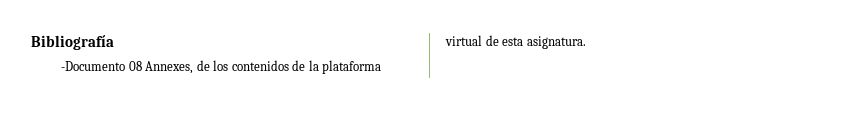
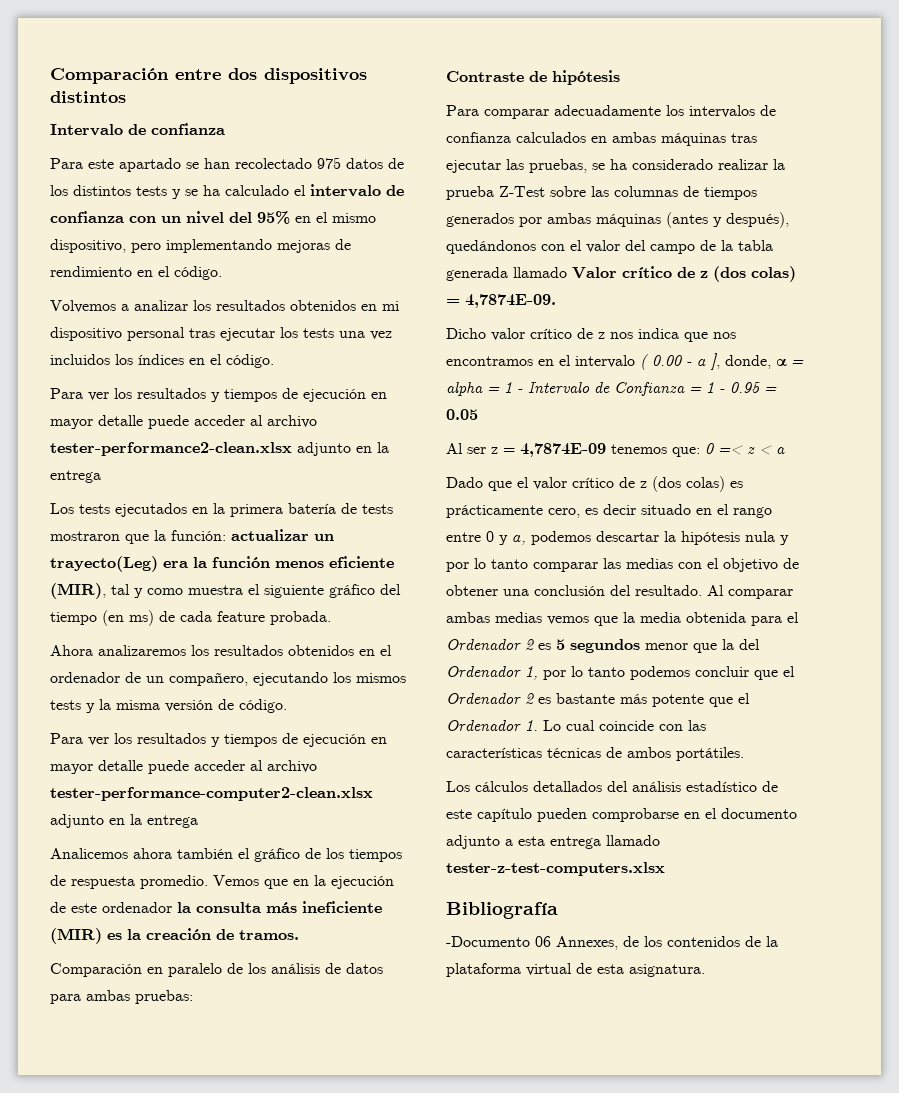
(31, 42) none -> [50,68,367,84] [50,91,126,103] [50,123,225,136] [50,157,404,172] [50,184,404,199] [50,211,376,224] [50,239,351,253] [50,266,222,280] [50,300,399,313] [50,327,392,341] [50,354,274,368] [50,388,387,402] [50,415,317,429] [50,442,389,456] [50,470,101,483] [50,503,393,517] [50,529,334,544] [50,556,394,572] [50,583,401,599] [50,610,331,626] [50,645,392,656] [50,672,406,686] [50,699,287,713] [50,733,387,747] [50,760,317,774] [50,787,373,801] [50,814,198,828] [50,848,402,862] [50,875,394,889] [50,901,382,913] [50,928,299,944] [50,963,383,977] [50,990,193,1004] [446,70,620,85] [446,105,776,119] [446,132,757,146] [446,159,785,173] [446,186,757,200] [446,212,789,228] [446,240,773,254] [446,266,796,282] [446,294,556,308] [446,328,736,342] [446,353,804,370] [446,382,777,396] [446,409,478,420] [446,443,785,457] [446,476,743,492] [446,504,772,518] [446,531,789,545] [446,558,799,572] [446,585,793,599] [446,612,799,626] [446,639,760,653] [446,666,795,680] [446,693,750,707] [446,720,706,731] [446,747,744,761] [446,781,778,792] [446,808,797,822] [446,835,660,849] [446,862,665,876] Comparación entre dos dispositivos distintos // Intervalo de confianza // Para este apartado se han recolectado 975 datos de los distintos tests y se ha calculado el intervalo de confianza con un nivel del 95% en el mismo dispositivo, pero implementando mejoras de rendimiento en el código. // Volvemos a analizar los resultados obtenidos en mi dispositivo personal tras ejecutar los tests una vez incluidos los índices en el código. // Para ver los resultados y tiempos de ejecución en mayor detalle puede acceder al archivo tester-performance2-clean.xlsx adjunto en la entrega // Los tests ejecutados en la primera batería de tests mostraron que la función: actualizar un trayecto(Leg) era la función menos eficiente (MIR), tal y como muestra el siguiente gráfico del tiempo (en ms) de cada feature probada. // Ahora analizaremos los resultados obtenidos en el ordenador de un compañero, ejecutando los mismos tests y la misma versión de código. // Para ver los resultados y tiempos de ejecución en mayor detalle puede acceder al archivo tester-performance-computer2-clean.xlsx adjunto en la entrega // Analicemos ahora también el gráfico de los tiempos de respuesta promedio. Vemos que en la ejecución de este ordenador la consulta más ineficiente (MIR) es la creación de tramos. // Comparación en paralelo de los análisis de datos para ambas pruebas: // Contraste de hipótesis // Para comparar adecuadamente los intervalos de confianza calculados en ambas máquinas tras ejecutar las pruebas, se ha considerado realizar la prueba Z-Test sobre las columnas de tiempos generados por ambas máquinas (antes y después), quedándonos con el valor del campo de la tabla generada llamado Valor crítico de z (dos colas) = 4,7874E-09. // Dicho valor crítico de z nos indica que nos encontramos en el intervalo ( 0.00 - α ], donde, α = alpha = 1 - Intervalo de Confianza = 1 - 0.95 = 0.05 // Al ser z = 4,7874E-09 tenemos que: 0 =< z < a // Dado que el valor crítico de z (dos colas) es prácticamente cero, es decir situado en el rango entre 0 y α, podemos descartar la hipótesis nula y por lo tanto comparar las medias con el objetivo de obtener una conclusión del resultado. Al comparar ambas medias vemos que la media obtenida para el Ordenador 2 es 5 segundos menor que la del Ordenador 1, por lo tanto podemos concluir que el Ordenador 2 es bastante más potente que el Ordenador 1. Lo cual coincide con las características técnicas de ambos portátiles. // Los cálculos detallados del análisis estadístico de este capítulo pueden comprobarse en el documento adjunto a esta entrega llamado tester-z-test-computers.xlsx //
[128,61,142,71] 08 -> [535,936,551,947] 06

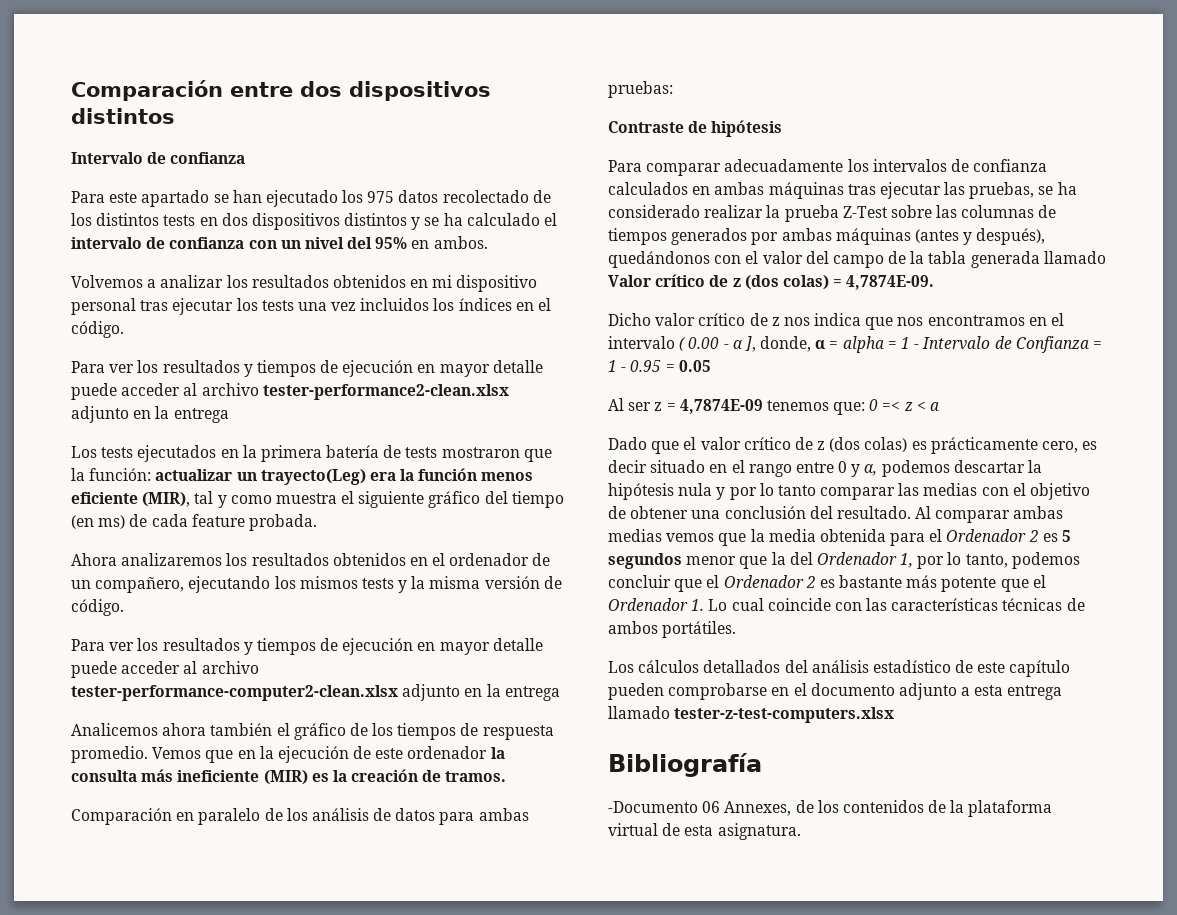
[235,158,312,169] recolectado -> [265,190,364,207] ejecutado los
(383, 163) none -> [442,190,529,203] recolectado
(167, 191) none -> [199,213,408,230] en dos dispositivos distintos
[316,212,376,223] [50,239,351,253] [50,266,222,280] el mismo dispositivo, pero implementando mejoras de rendimiento en el código. -> [433,236,488,249] ambos.
[588,667,625,677] tanto -> [965,554,1008,568] tanto,

